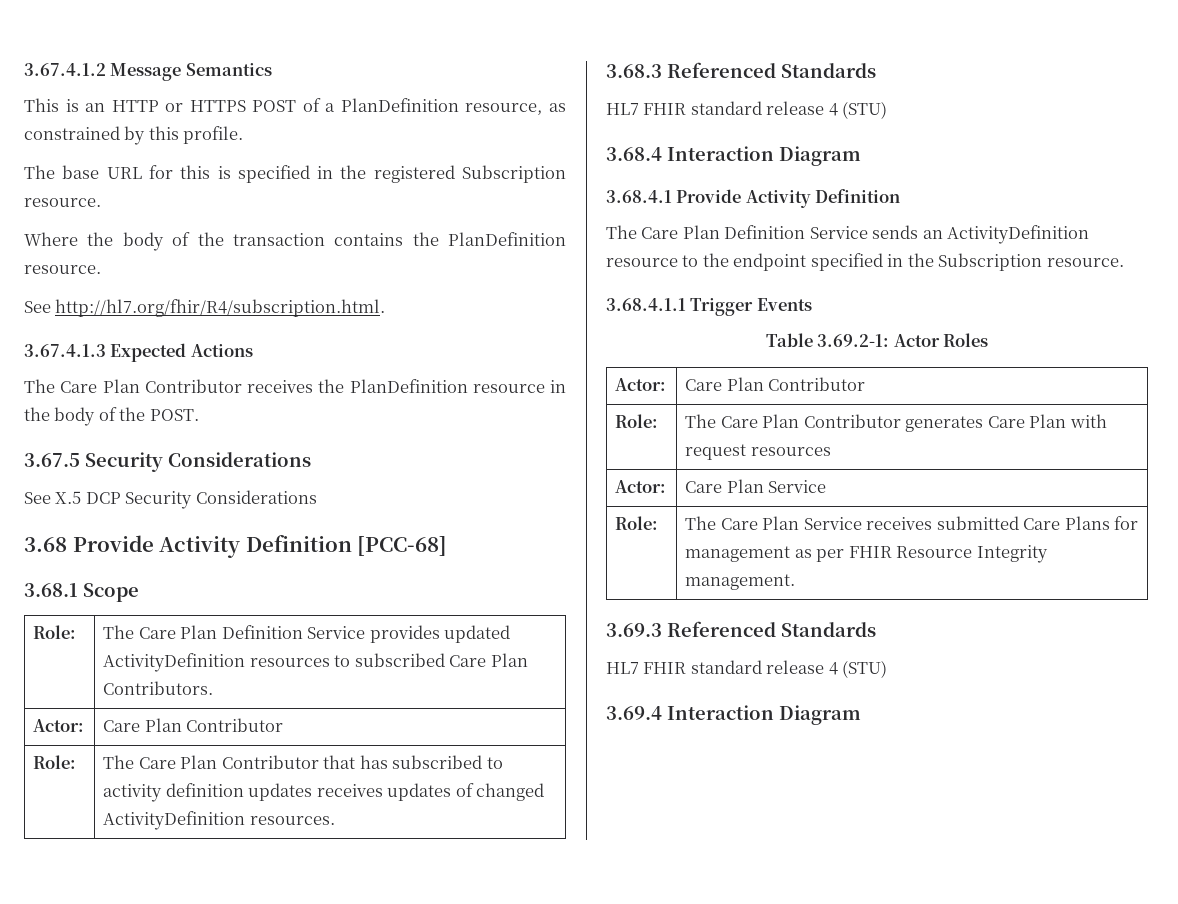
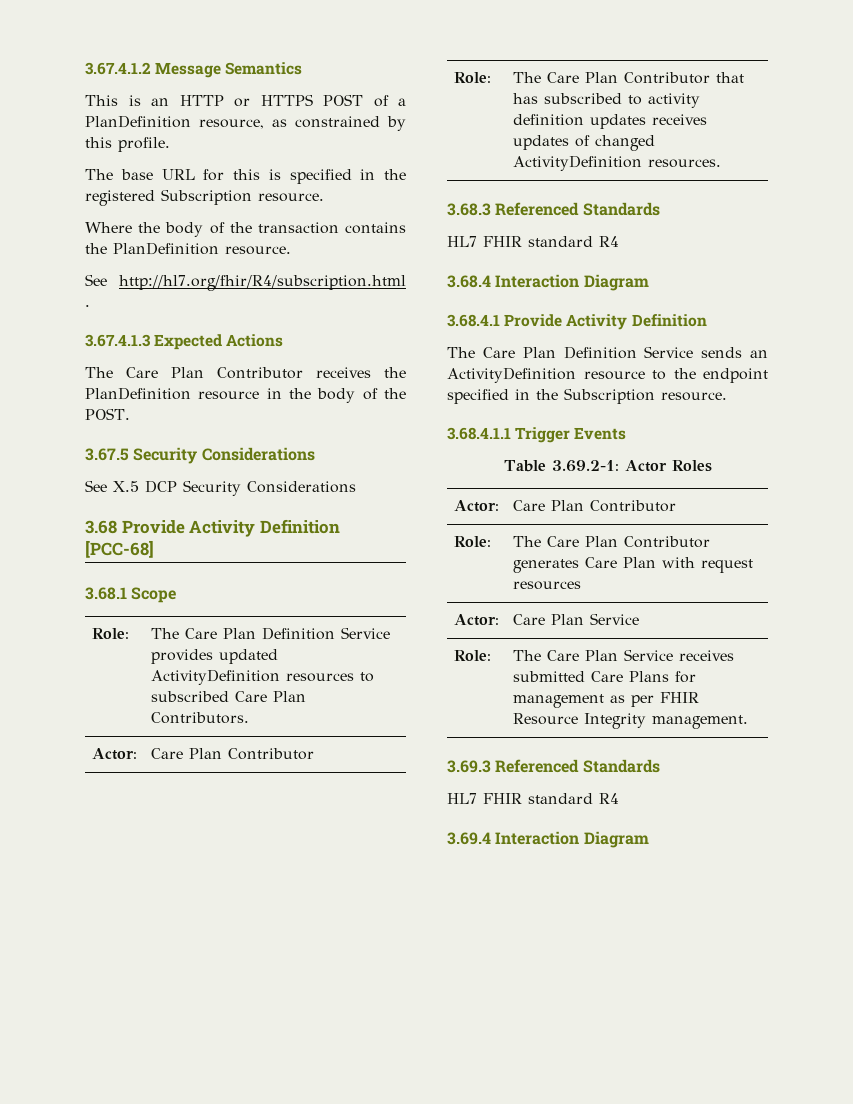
[55,299,386,317] http://hl7.org/fhir/R4/subscription.html. -> [119,275,406,291] [85,304,90,307] http://hl7.org/fhir/R4/subscription.html .
[766,101,888,119] release 4 (STU) -> [599,236,619,247] R4
[766,660,888,678] release 4 (STU) -> [599,793,619,804] R4

